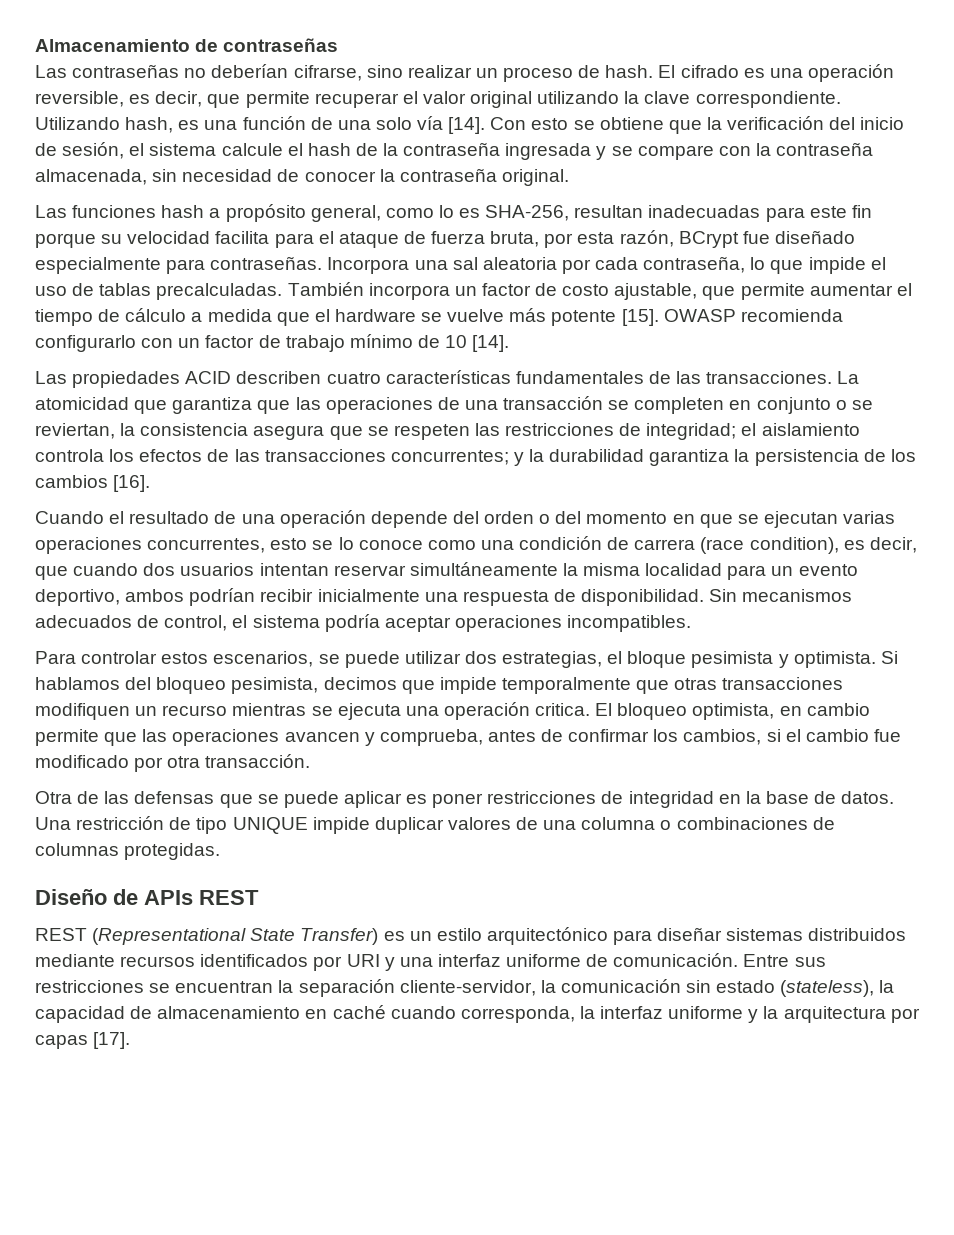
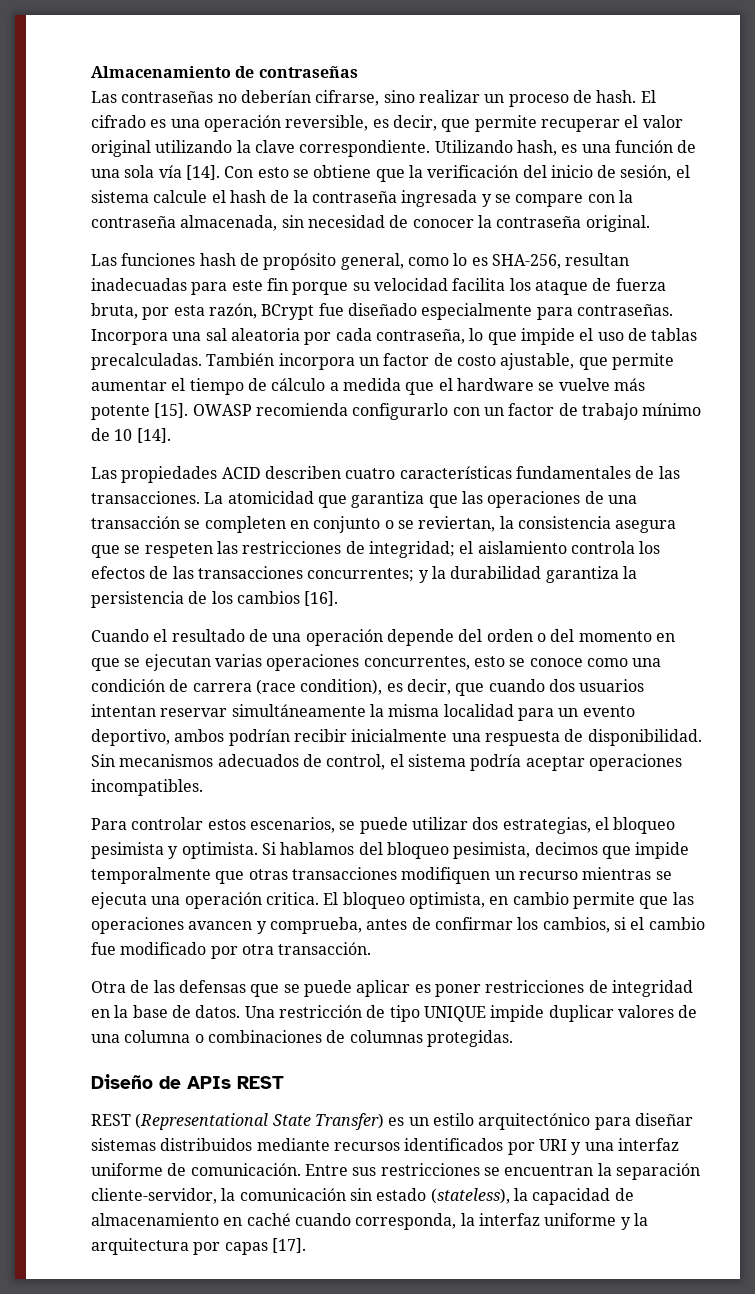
[375,117,412,130] solo -> [124,165,155,178] sola
[209,208,221,218] a -> [239,253,259,266] de
[274,231,334,248] para el -> [509,278,531,291] los
[338,537,354,550] lo -> (526, 662) none
[627,651,687,668] bloque -> [613,817,676,834] bloqueo

